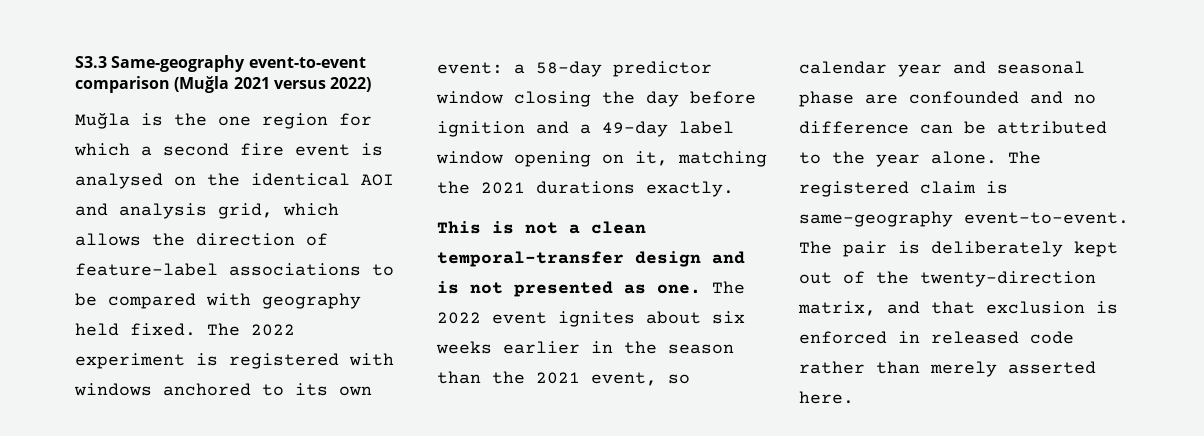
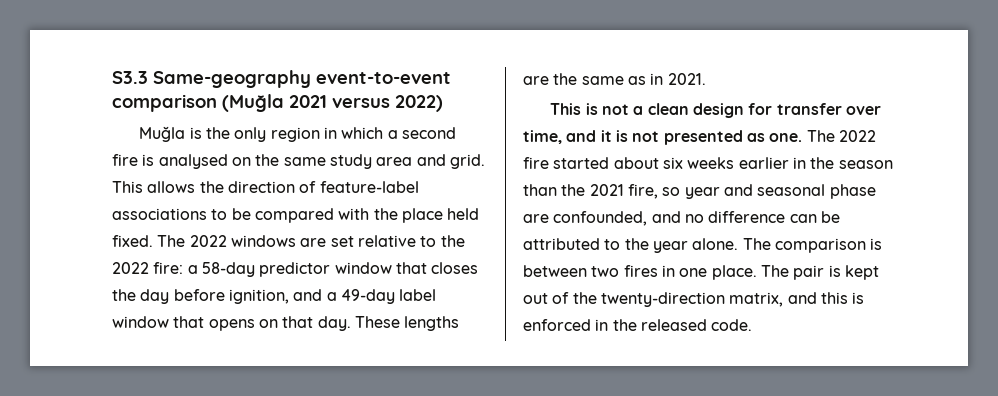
[218,113,372,129] one region for -> [234,127,338,142] only region in
[295,144,350,156] event -> (138, 160) none
[251,173,394,186] [75,203,339,219] identical AOI and analysis grid, which -> [283,154,485,169] [112,181,143,193] same study area and grid. This
[262,293,361,309] geography -> [373,208,443,223] the place
[75,353,394,369] [74,383,372,396] [437,62,503,74] experiment is registered with windows anchored to its own event: -> [230,235,465,247] [112,262,184,274] windows are set relative to the 2022 fire:
[514,91,591,107] closing -> [395,262,479,274] that closes
[437,121,525,137] ignition -> [228,289,289,304] ignition,
[514,151,767,167] [437,181,734,197] opening on it, matching the 2021 durations exactly. -> [173,316,460,331] [523,73,706,85] that opens on that day. These lengths are the same as in 2021.
[437,251,745,267] temporal-transfer design and -> [693,103,881,118] [523,130,612,144] design for transfer over time, and it
[492,311,635,327] event ignites -> [523,157,610,169] fire started
[591,372,690,386] [799,61,887,74] event, so calendar -> [627,184,681,199] fire, so
[909,91,1019,104] confounded -> [553,211,648,226] confounded,
[799,181,1008,197] [799,211,1129,227] registered claim is same-geography event-to-event. -> [774,238,883,253] [523,265,757,280] comparison is between two fires in one place.
[931,241,1063,257] deliberately -> (841, 271) none
[931,301,1085,314] that exclusion -> [820,292,848,304] this
[931,331,1074,344] [799,361,1096,377] [799,391,854,404] released code rather than merely asserted here. -> [612,319,753,331] the released code.

